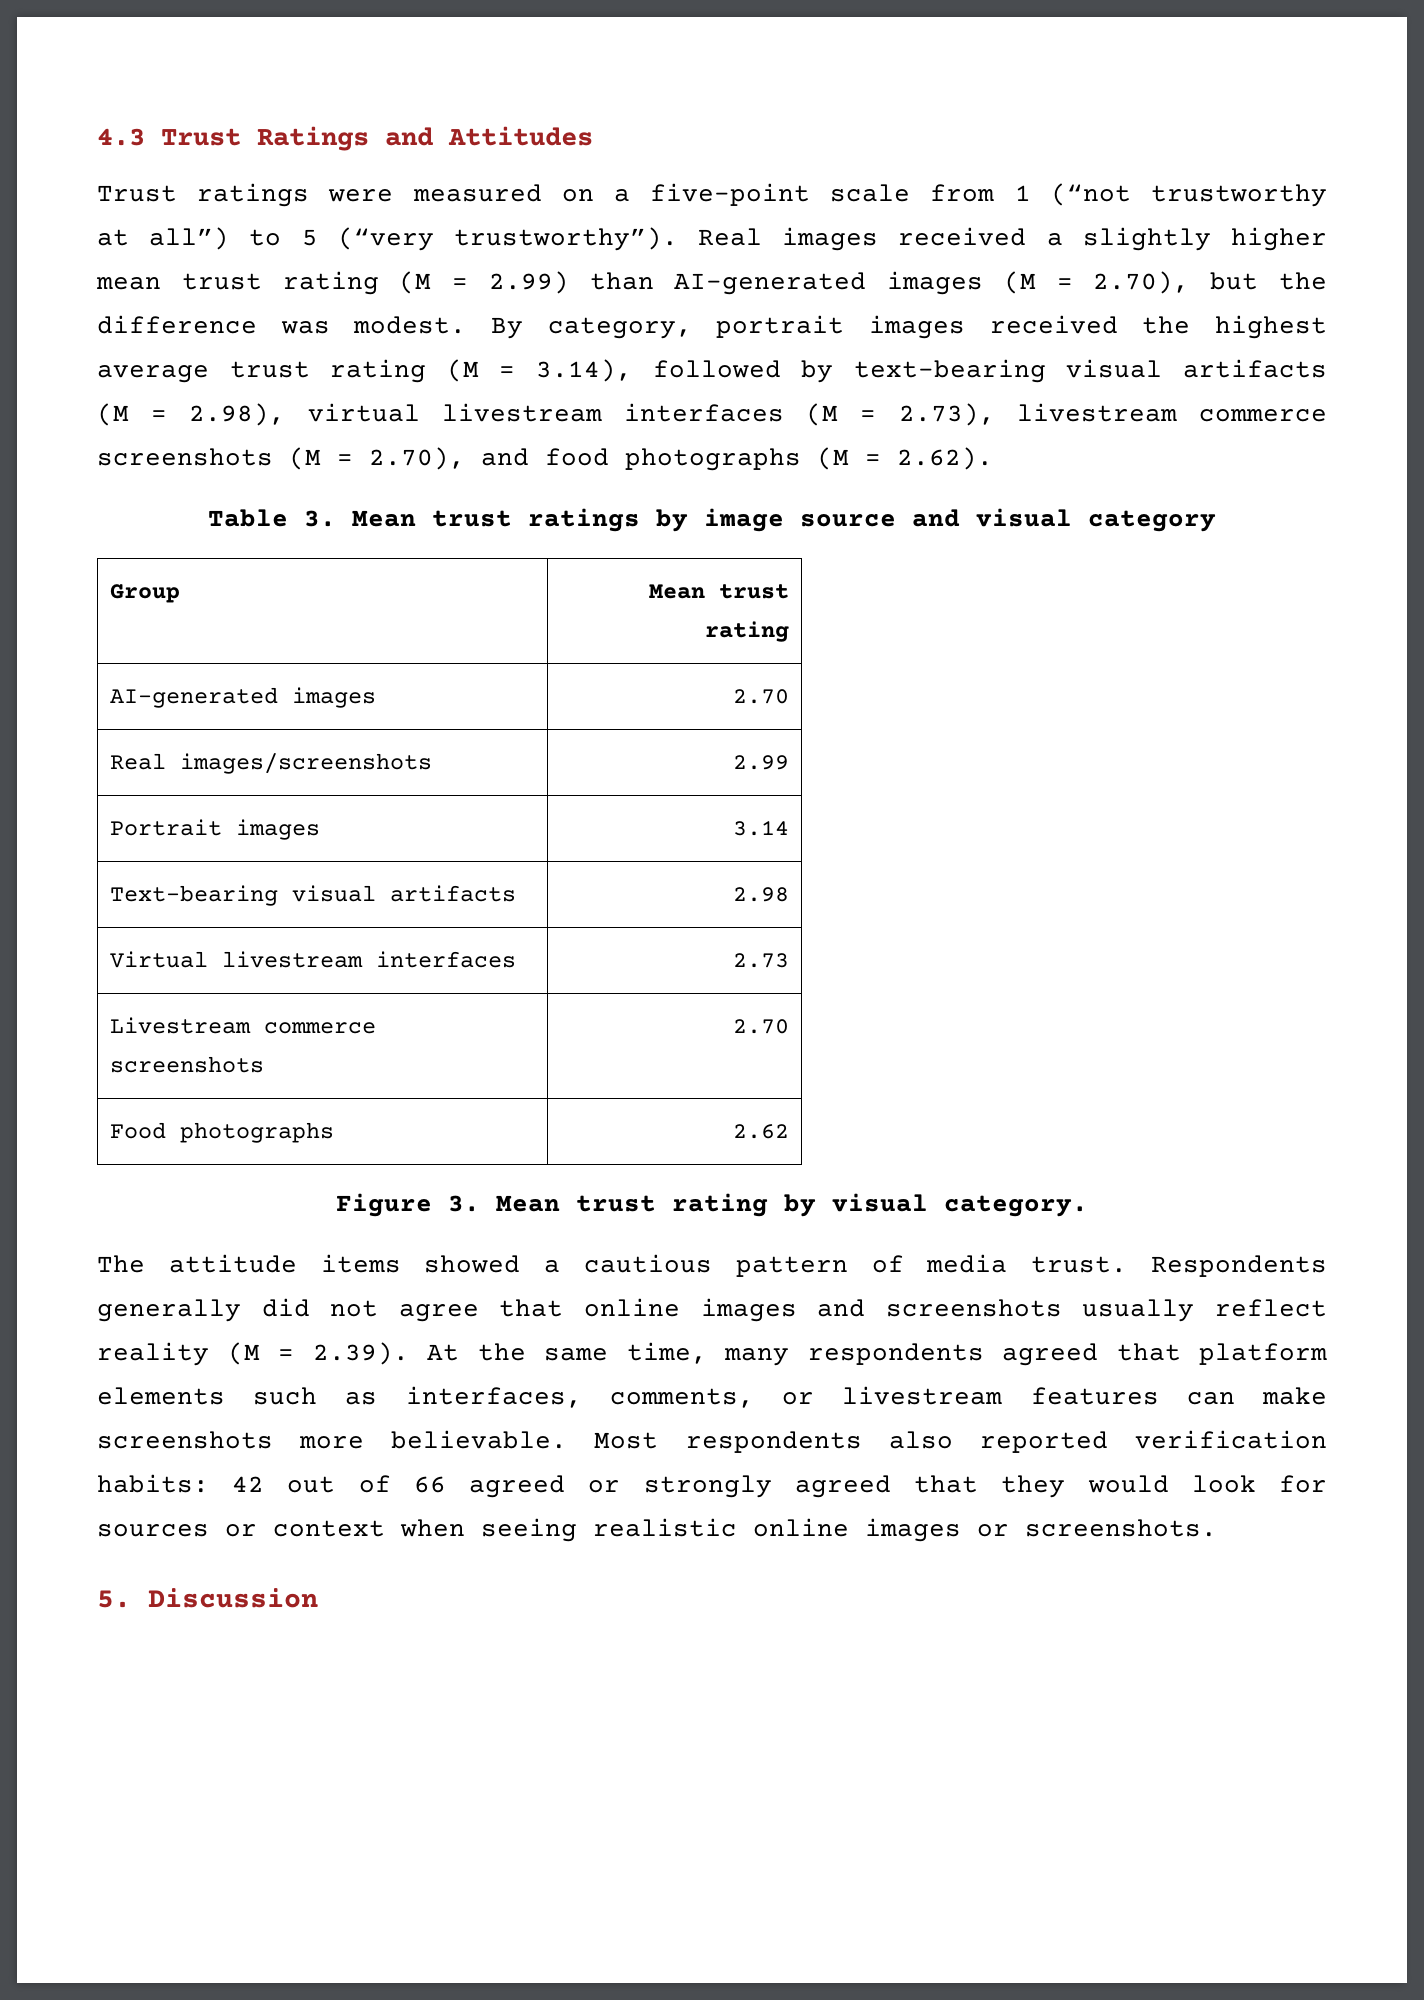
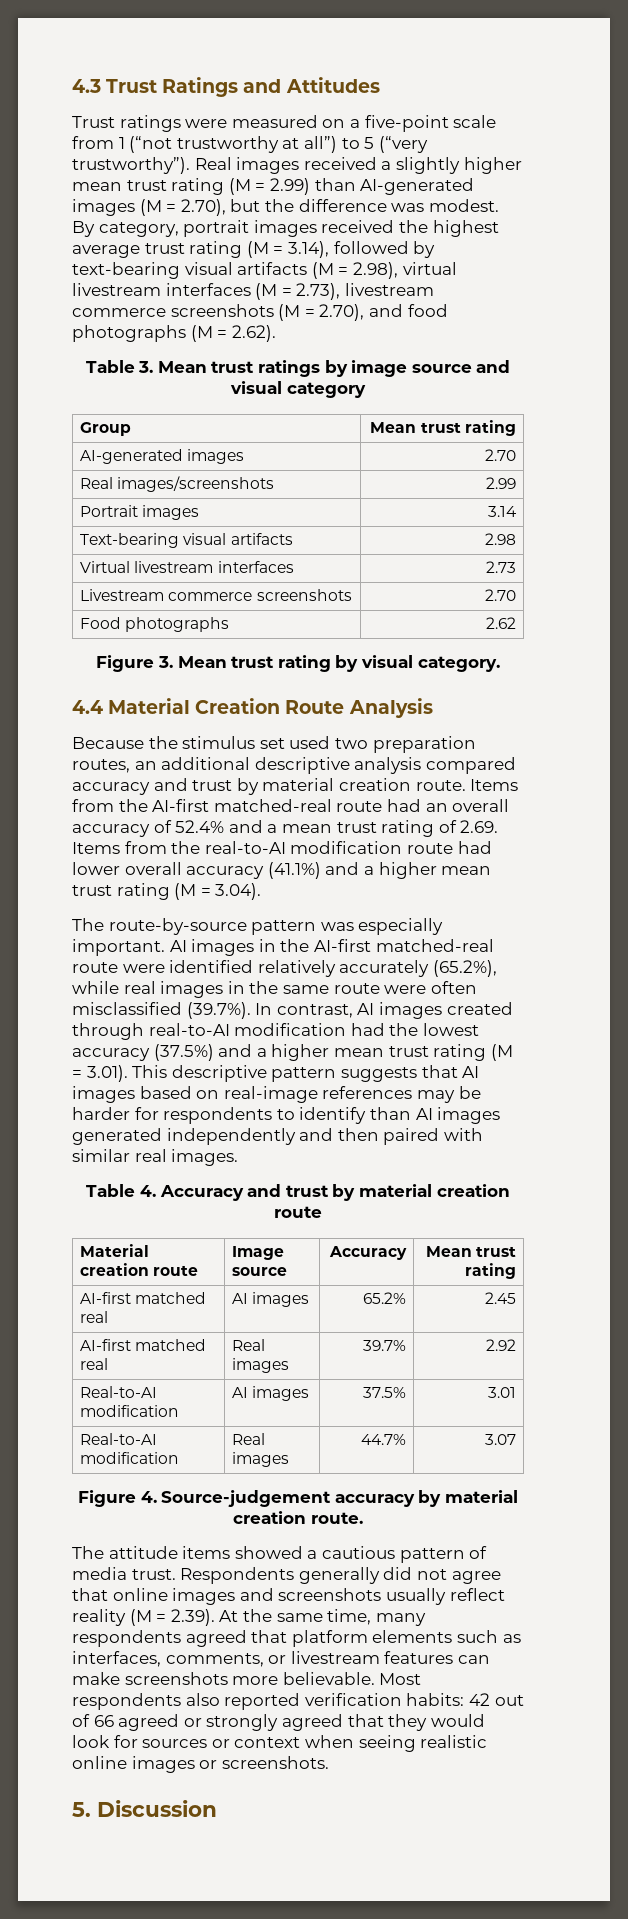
(1088, 1206) none -> [72,698,433,718] [72,736,476,753] [72,757,516,774] [72,778,519,795] [72,799,510,812] [72,820,499,837] [72,841,492,854] [72,862,492,879] [72,883,262,900] [72,918,444,935] [72,939,494,956] [72,960,497,977] [72,981,477,998] [72,1002,513,1019] [72,1023,479,1040] [72,1044,513,1061] [72,1065,480,1082] [72,1086,481,1103] [72,1107,501,1124] [72,1128,483,1145] [72,1149,239,1166] [86,1184,510,1201] [274,1206,322,1218] [80,1244,150,1257] [80,1263,199,1276] [232,1246,285,1260] [232,1267,288,1276] [328,1246,407,1260] [425,1246,516,1257] [464,1263,516,1279] [80,1292,207,1304] [80,1311,109,1323] [232,1292,310,1307] [362,1292,406,1304] [484,1292,516,1304] [80,1339,207,1351] [80,1358,109,1370] [232,1339,266,1351] [232,1358,290,1373] [362,1340,406,1351] [485,1339,516,1351] [80,1386,158,1398] [80,1405,180,1417] [232,1386,310,1401] [362,1387,406,1398] [487,1387,516,1398] [80,1433,158,1445] [80,1452,180,1464] [232,1433,266,1445] [232,1452,290,1467] [360,1434,406,1445] [484,1434,516,1445] [78,1490,518,1507] [233,1511,363,1524] // 4.4 Material Creation Route Analysis // Because the stimulus set used two preparation routes, an additional descriptive analysis compared accuracy and trust by material creation route. Items from the AI-first matched-real route had an overall accuracy of 52.4% and a mean trust rating of 2.69. Items from the real-to-AI modification route had lower overall accuracy (41.1%) and a higher mean trust rating (M = 3.04). // The route-by-source pattern was especially important. AI images in the AI-first matched-real route were identified relatively accurately (65.2%), while real images in the same route were often misclassified (39.7%). In contrast, AI images created through real-to-AI modification had the lowest accuracy (37.5%) and a higher mean trust rating (M = 3.01). This descriptive pattern suggests that AI images based on real-image references may be harder for respondents to identify than AI images generated independently and then paired with similar real images. // Table 4. Accuracy and trust by material creation route // Material creation route | Image source | Accuracy | Mean trust rating // AI-first matched real | AI images | 65.2% | 2.45 // AI-first matched real | Real images | 39.7% | 2.92 // Real-to-AI modification | AI images | 37.5% | 3.01 // Real-to-AI modification | Real images | 44.7% | 3.07 // Figure 4. Source-judgement accuracy by material creation route.

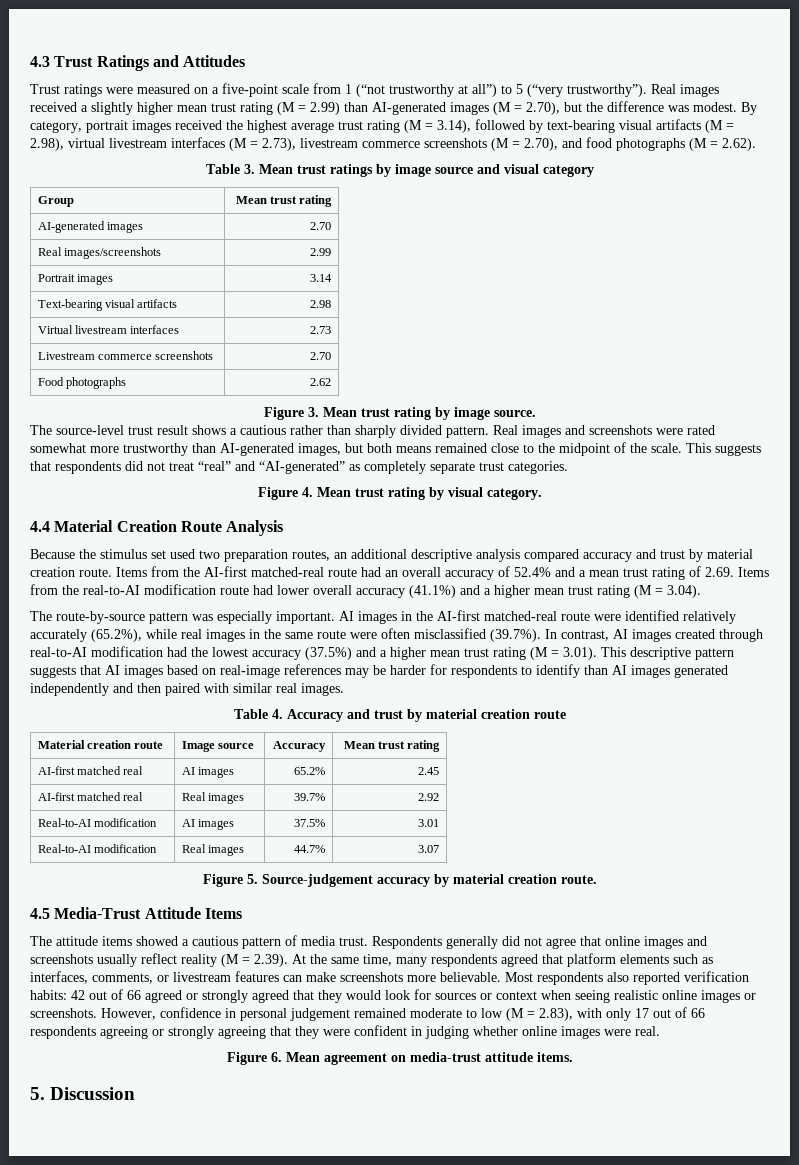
(359, 663) none -> [453,407,536,420] [30,425,715,438] [30,442,761,456] [30,461,568,474] [257,487,444,500] image source. // The source-level trust result shows a cautious rather than sharply divided pattern. Real images and screenshots were rated somewhat more trustworthy than AI-generated images, but both means remained close to the midpoint of the scale. This suggests that respondents did not treat “real” and “AI-generated” as completely separate trust categories. // Figure 4. Mean trust rating by
[140,1491,157,1503] 4. -> [246,874,258,884] 5.
(363, 1518) none -> [30,907,242,919] // 4.5 Media-Trust Attitude Items
(329, 1762) none -> [101,1007,705,1021] [30,1025,660,1039] [226,1052,573,1065] However, confidence in personal judgement remained moderate to low (M = 2.83), with only 17 out of 66 respondents agreeing or strongly agreeing that they were confident in judging whether online images were real. // Figure 6. Mean agreement on media-trust attitude items.

